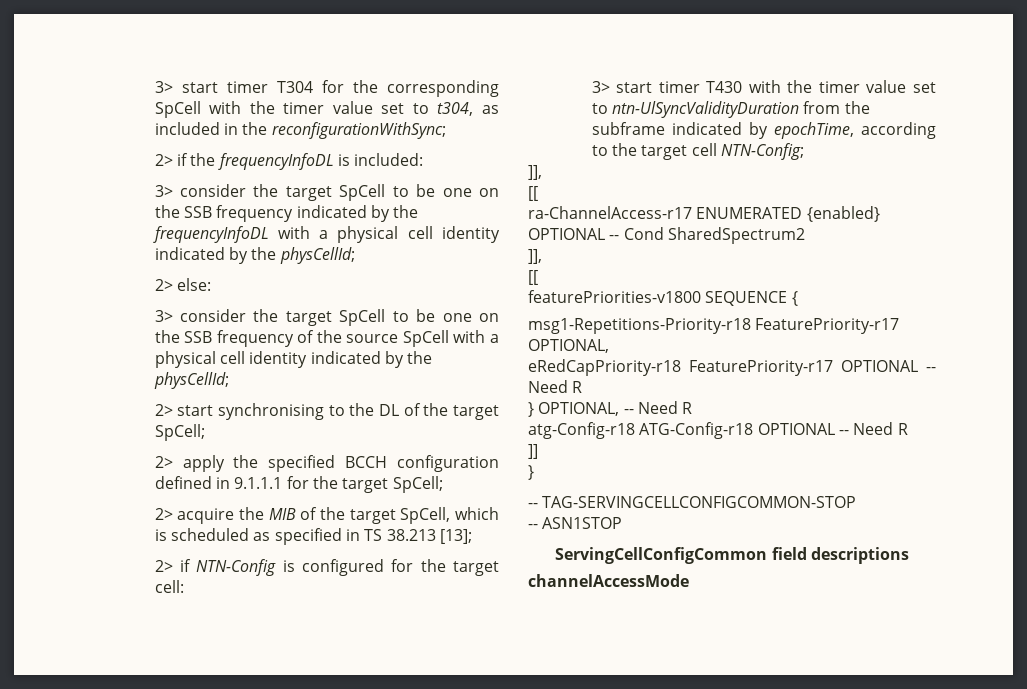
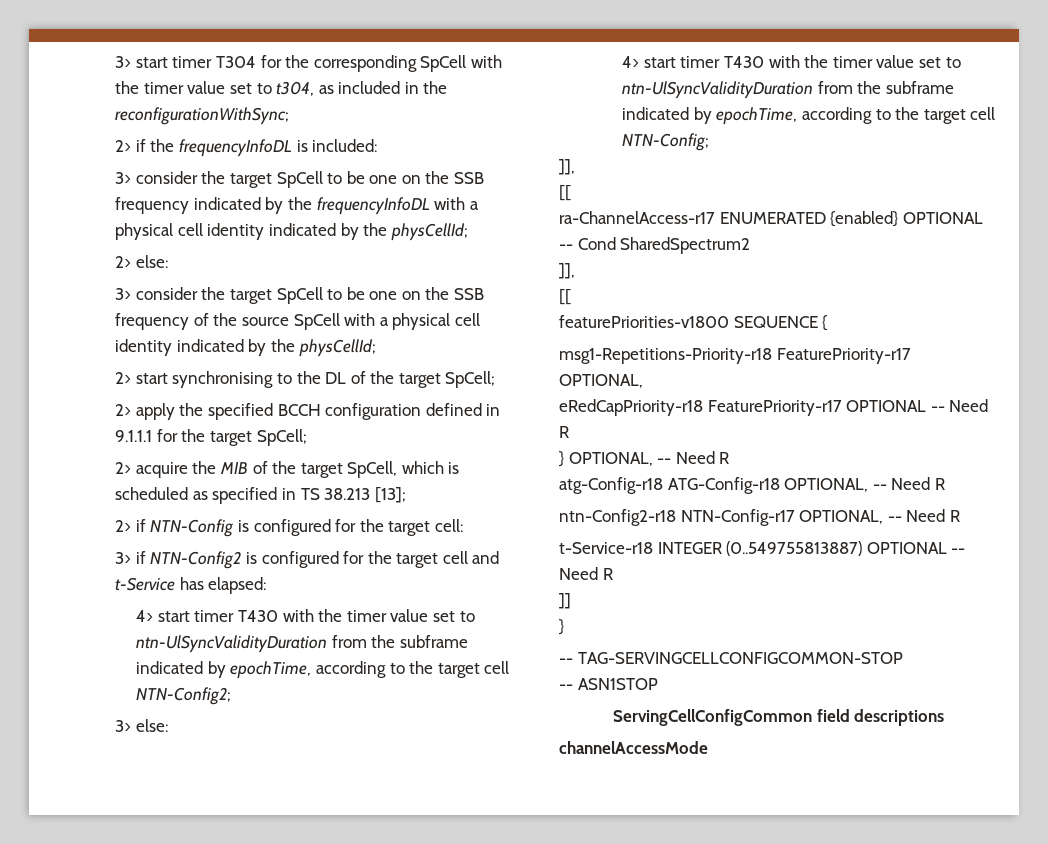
(610, 87) none -> [135,551,500,569] [115,577,267,594] [136,609,475,622] [136,635,468,653] [136,661,510,679] [136,687,232,705] [115,719,168,732] [622,56,640,68] if NTN-Config2 is configured for the target cell and t-Service has elapsed: // 4> start timer T430 with the timer value set to ntn-UlSyncValidityDuration from the subframe indicated by epochTime, according to the target cell NTN-Config2; // 3> else: // 4>
(754, 430) none -> [784,477,945,492] [559,509,960,526] [559,541,863,556] OPTIONAL, -- Need R // ntn-Config2-r18 NTN-Config-r17 OPTIONAL, -- Need R // t-Service-r18 INTEGER (0..549755813887)

